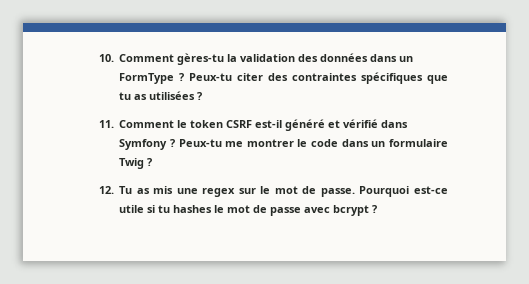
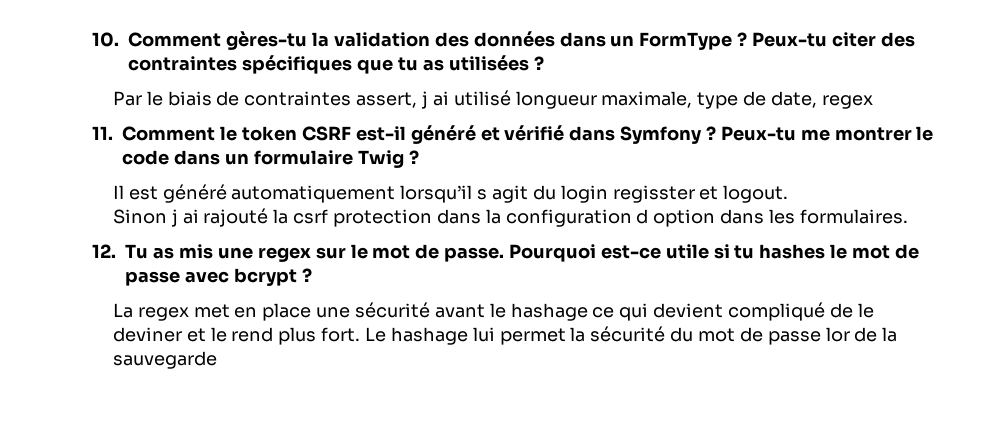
(203, 96) none -> [112,90,873,109] // Par le biais de contraintes assert, j ai utilisé longueur maximale, type de date, regex
(153, 162) none -> [112,184,789,203] [112,208,908,227] // Il est généré automatiquement lorsqu’il s agit du login regisster et logout. // Sinon j ai rajouté la csrf protection dans la configuration d option dans les formulaires.
(378, 209) none -> [112,302,874,321] [112,326,898,345] [112,351,217,369] // La regex met en place une sécurité avant le hashage ce qui devient compliqué de le deviner et le rend plus fort. Le hashage lui permet la sécurité du mot de passe lor de la sauvegarde

